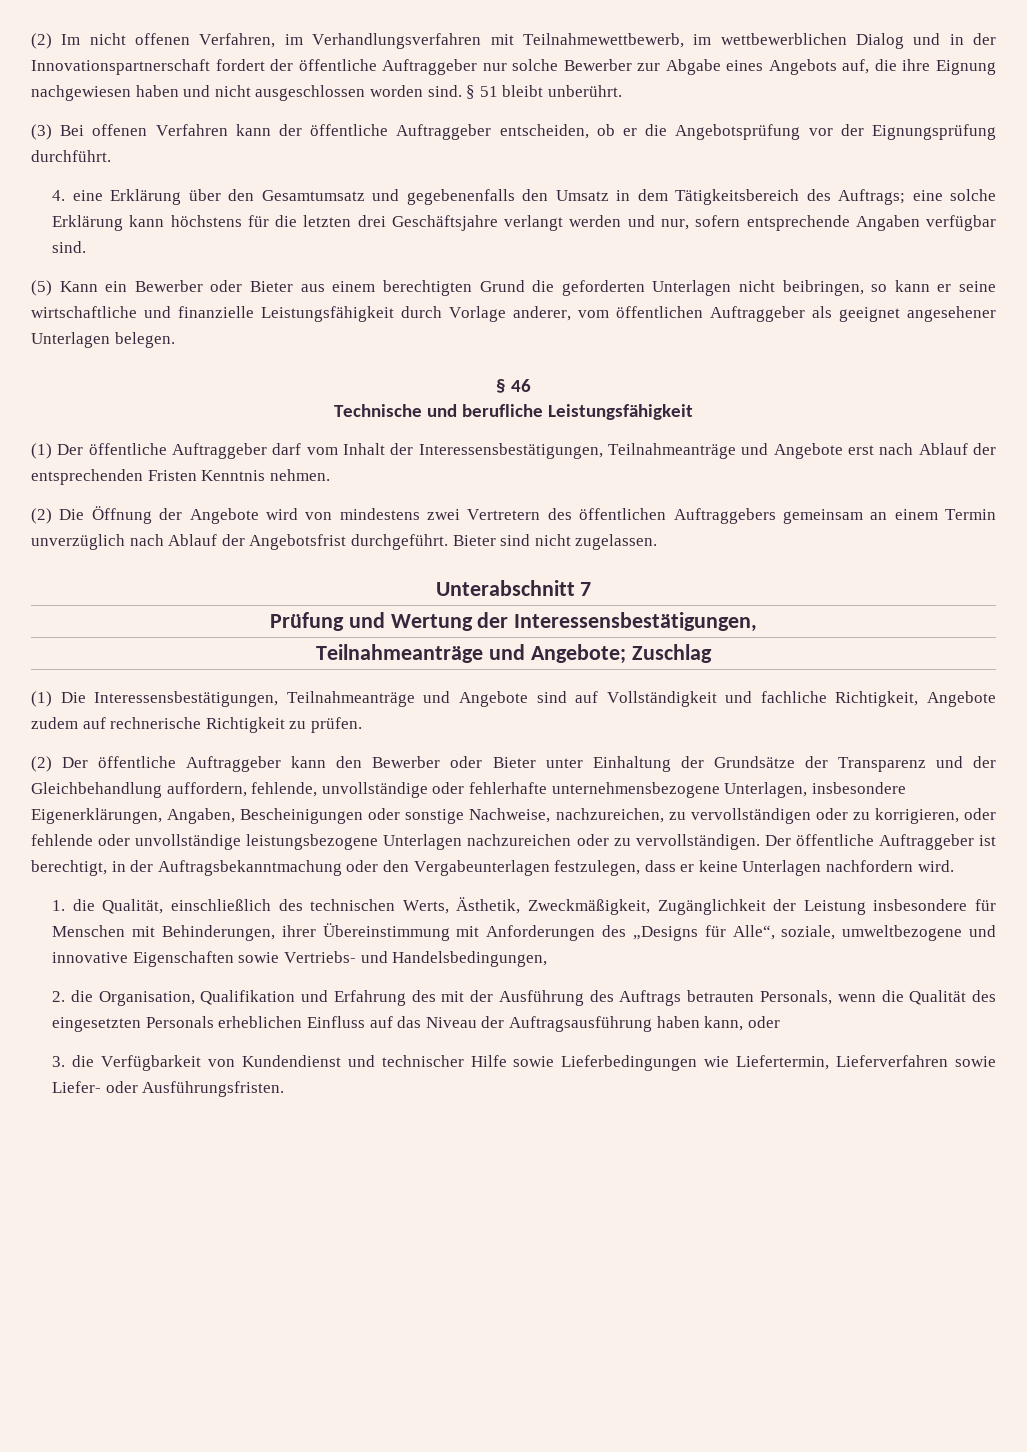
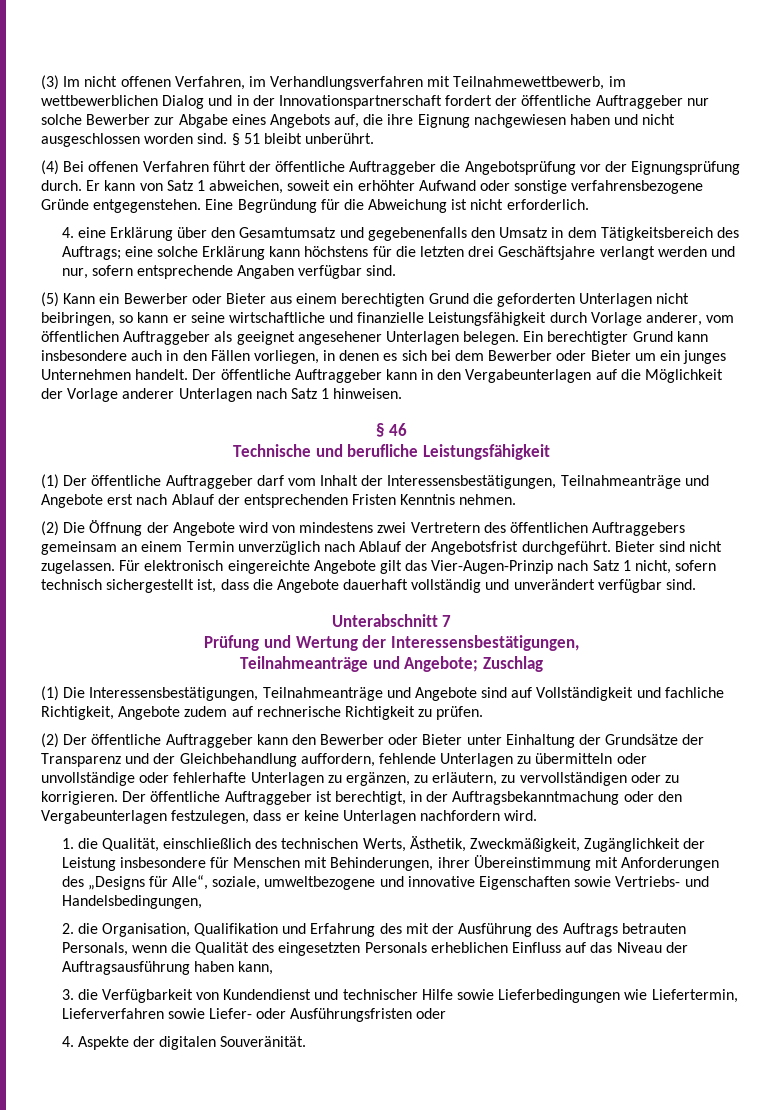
[31,33,52,49] (2) -> [41,75,59,90] (3)
[31,124,52,140] (3) -> [41,160,59,175] (4)
[235,124,637,140] kann der öffentliche Auftraggeber entscheiden, ob er -> [212,161,437,175] führt der öffentliche Auftraggeber
[31,150,111,162] durchführt. -> [41,180,704,194] [41,199,589,213] durch. Er kann von Satz 1 abweichen, soweit ein erhöhter Aufwand oder sonstige verfahrensbezogene Gründe entgegenstehen. Eine Begründung für die Abweichung ist nicht erforderlich.
(175, 340) none -> [523,331,708,345] [41,350,727,364] [41,369,724,383] [41,388,403,402] Ein berechtigter Grund kann insbesondere auch in den Fällen vorliegen, in denen es sich bei dem Bewerber oder Bieter um ein junges Unternehmen handelt. Der öffentliche Auftraggeber kann in den Vergabeunterlagen auf die Möglichkeit der Vorlage anderer Unterlagen nach Satz 1 hinweisen.
(658, 542) none -> [119,560,717,574] [41,579,697,593] Für elektronisch eingereichte Angebote gilt das Vier-Augen-Prinzip nach Satz 1 nicht, sofern technisch sichergestellt ist, dass die Angebote dauerhaft vollständig und unverändert verfügbar sind.
[251,782,906,798] [31,808,997,824] [31,834,760,850] fehlende, unvollständige oder fehlerhafte unternehmensbezogene Unterlagen, insbesondere Eigenerklärungen, Angaben, Bescheinigungen oder sonstige Nachweise, nachzureichen, zu vervollständigen oder zu korrigieren, oder fehlende oder unvollständige leistungsbezogene Unterlagen nachzureichen oder zu vervollständigen. -> [378,753,647,767] [41,772,680,786] [41,791,118,805] fehlende Unterlagen zu übermitteln oder unvollständige oder fehlerhafte Unterlagen zu ergänzen, zu erläutern, zu vervollständigen oder zu korrigieren.
[747,1016,780,1028] oder -> (273, 968) none
[142,1081,285,1097] Ausführungsfristen. -> [290,1008,447,1022] [61,1036,307,1050] Ausführungsfristen oder // 4. Aspekte der digitalen Souveränität.

